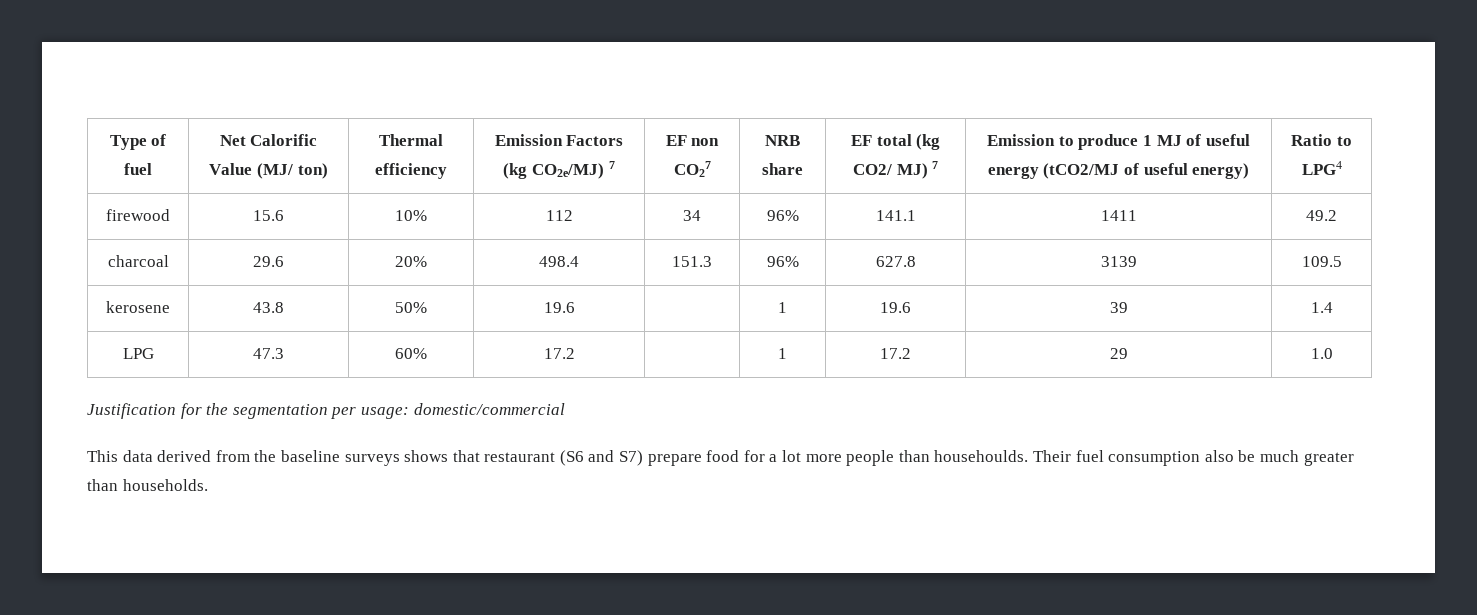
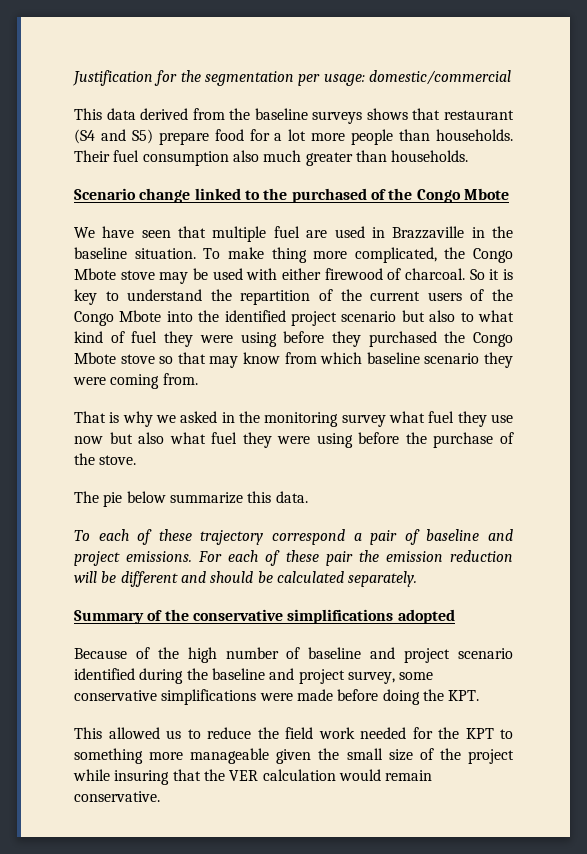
[109,134,167,150] [124,163,152,175] [219,134,318,146] [209,163,328,179] [379,134,443,146] [375,163,447,179] [494,134,624,146] [503,161,615,179] [665,135,720,146] [673,161,711,177] [765,135,800,146] [762,163,803,175] [850,134,941,150] [852,161,939,179] [987,134,1250,150] [987,163,1250,179] [1291,134,1352,146] [1301,161,1342,175] [106,209,170,221] [253,210,284,221] [395,210,427,221] [545,210,573,221] [683,210,701,221] [766,210,799,221] [875,210,916,221] [1100,210,1137,221] [1306,210,1337,221] [107,255,169,267] [253,256,284,267] [395,256,427,267] [539,256,579,267] [672,256,712,267] [766,256,799,267] [875,256,916,267] [1100,256,1137,267] [1301,256,1342,267] [106,301,170,313] [253,302,284,313] [395,302,427,313] [543,302,575,313] [778,302,787,313] [880,302,911,313] [1109,302,1128,313] [1310,302,1333,313] [122,348,154,359] [253,348,284,359] [395,348,427,359] [543,348,575,359] [778,348,787,359] [880,348,911,359] [1109,348,1128,359] [1310,348,1333,359] Type of fuel | Net Calorific Value (MJ/ ton) | Thermal efficiency | Emission Factors (kg CO2e/MJ) 7 | EF non CO27 | NRB share | EF total (kg CO2/ MJ) 7 | Emission to produce 1 MJ of useful energy (tCO2/MJ of useful energy) | Ratio to LPG4 // firewood | 15.6 | 10% | 112 | 34 | 96% | 141.1 | 1411 | 49.2 // charcoal | 29.6 | 20% | 498.4 | 151.3 | 96% | 627.8 | 3139 | 109.5 // kerosene | 43.8 | 50% | 19.6 | | 1 | 19.6 | 39 | 1.4 // LPG | 47.3 | 60% | 17.2 | | 1 | 17.2 | 29 | 1.0 // -> (72, 78) none
[559,450,644,466] (S6 and S7) -> [74,129,153,144] (S4 and S5)
[934,450,1029,462] househoulds. -> [436,129,513,141] households.
[1238,450,1256,462] be -> (259, 156) none
(208, 485) none -> [74,188,509,203] [74,226,513,242] [74,247,513,263] [74,268,513,284] [74,289,514,305] [74,310,514,326] [74,331,513,347] [74,352,513,368] [73,373,198,389] [74,411,513,427] [74,432,515,448] [74,453,137,465] [74,491,308,507] [74,529,514,545] [74,550,513,566] [74,571,418,587] [74,609,455,624] [74,647,513,663] [74,668,434,684] [74,689,480,705] [74,727,513,739] [74,748,514,764] [73,769,433,785] [74,791,160,802] // Scenario change linked to the purchased of the Congo Mbote // We have seen that multiple fuel are used in Brazzaville in the baseline situation. To make thing more complicated, the Congo Mbote stove may be used with either firewood of charcoal. So it is key to understand the repartition of the current users of the Congo Mbote into the identified project scenario but also to what kind of fuel they were using before they purchased the Congo Mbote stove so that may know from which baseline scenario they were coming from. // That is why we asked in the monitoring survey what fuel they use now but also what fuel they were using before the purchase of the stove. // The pie below summarize this data. // To each of these trajectory correspond a pair of baseline and project emissions. For each of these pair the emission reduction will be different and should be calculated separately. // Summary of the conservative simplifications adopted // Because of the high number of baseline and project scenario identified during the baseline and project survey, some conservative simplifications were made before doing the KPT. // This allowed us to reduce the field work needed for the KPT to something more manageable given the small size of the project while insuring that the VER calculation would remain conservative.

